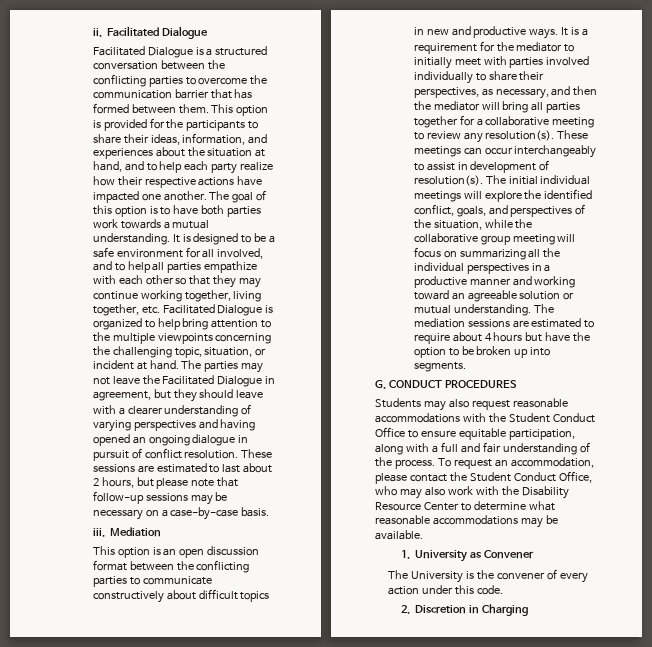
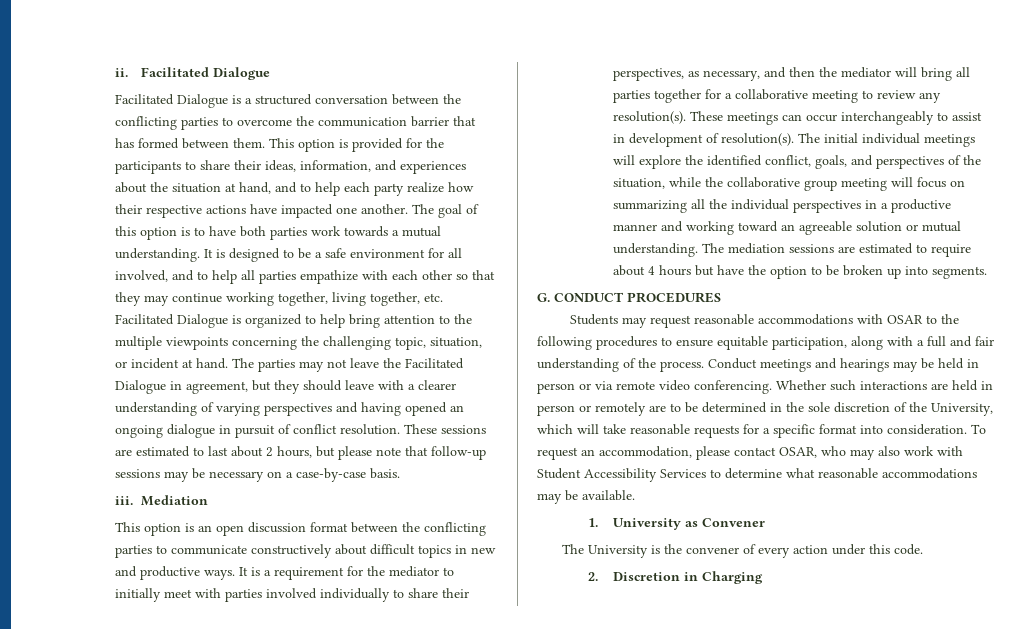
[448,399,469,408] also -> (648, 322) none
[488,413,595,423] [375,427,405,437] the Student Conduct Office -> [887,314,960,324] [537,336,657,350] OSAR to the following procedures
(435, 464) none -> [708,358,979,372] [537,380,993,394] [537,402,993,416] [537,424,967,438] Conduct meetings and hearings may be held in person or via remote video conferencing. Whether such interactions are held in person or remotely are to be determined in the sole discretion of the University, which will take reasonable requests for a specific format into consideration.
[449,471,592,483] the Student Conduct Office, -> [779,447,817,458] OSAR,
[501,486,569,499] [375,502,459,511] the Disability Resource Center -> [537,468,706,482] Student Accessibility Services

